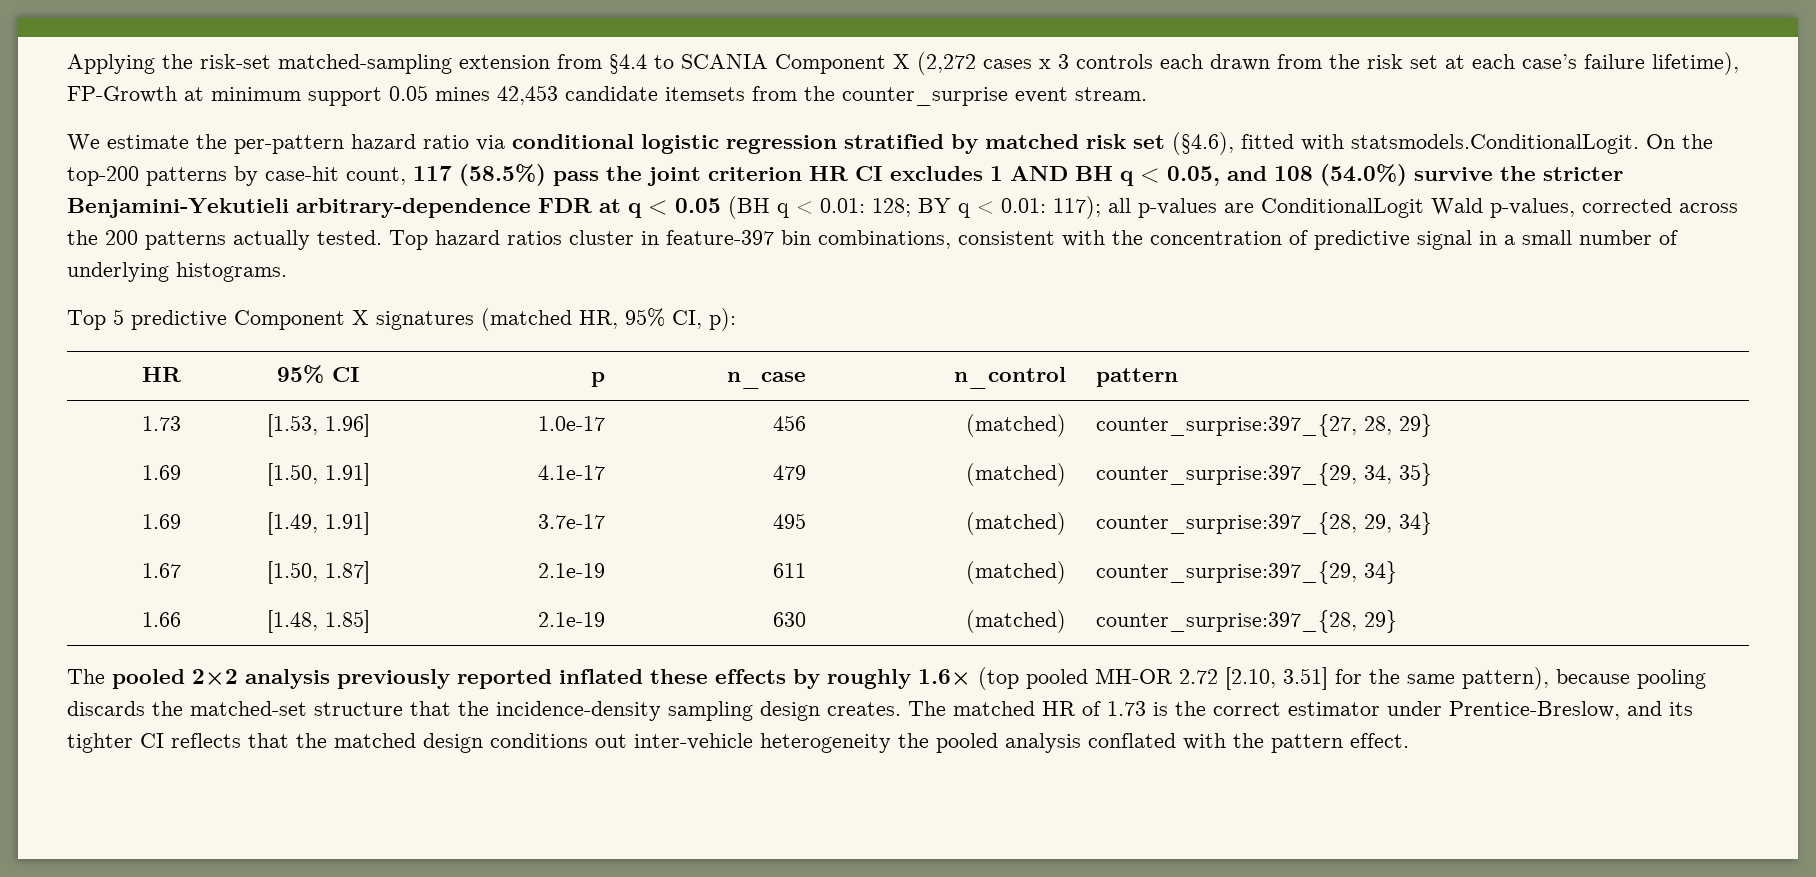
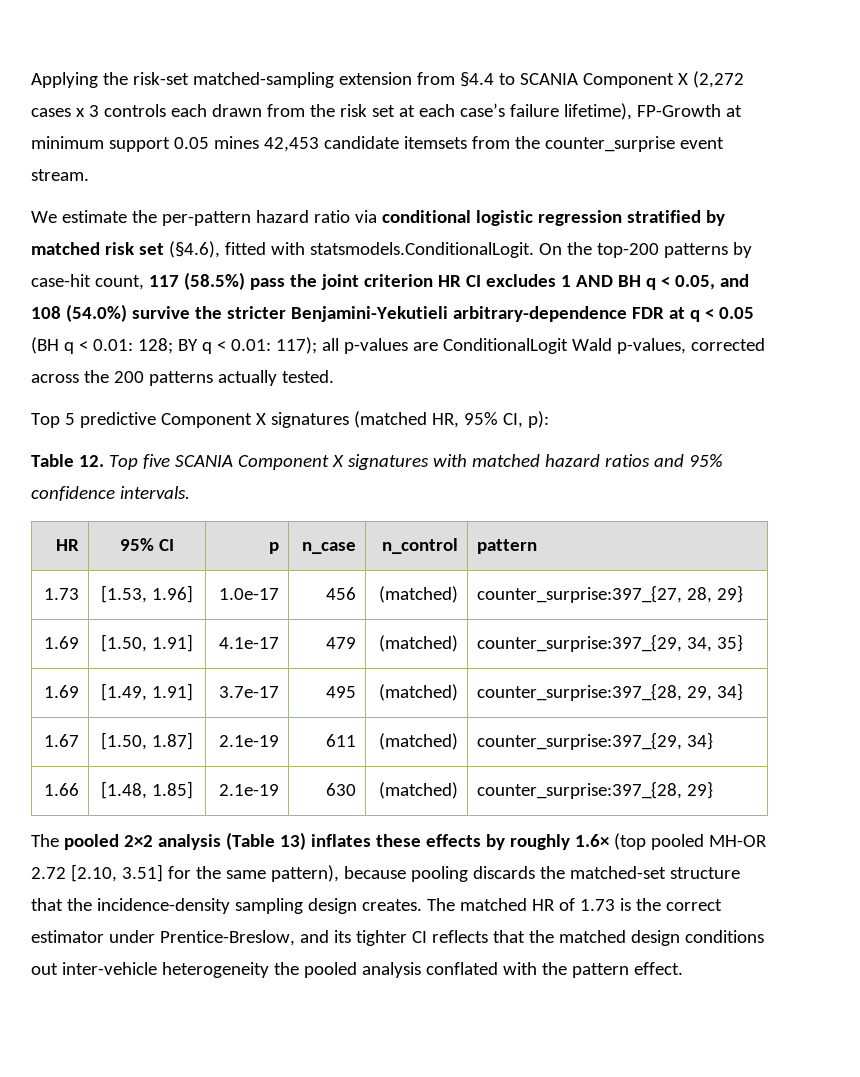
[389,230,1678,250] [67,262,287,282] Top hazard ratios cluster in feature-397 bin combinations, consistent with the concentration of predictive signal in a small number of underlying histograms. -> (334, 376) none
(736, 319) none -> [31,454,723,470] [31,486,190,501] // Table 12. Top five SCANIA Component X signatures with matched hazard ratios and 95% confidence intervals.
[337,669,643,689] previously reported inflated -> [225,832,371,850] (Table 13) inflates

